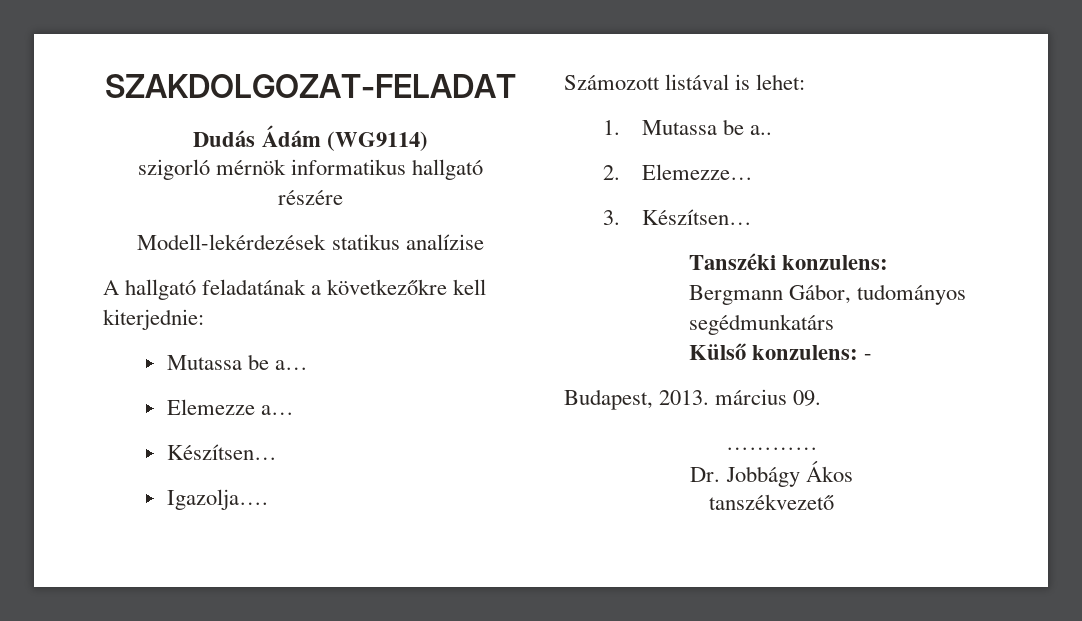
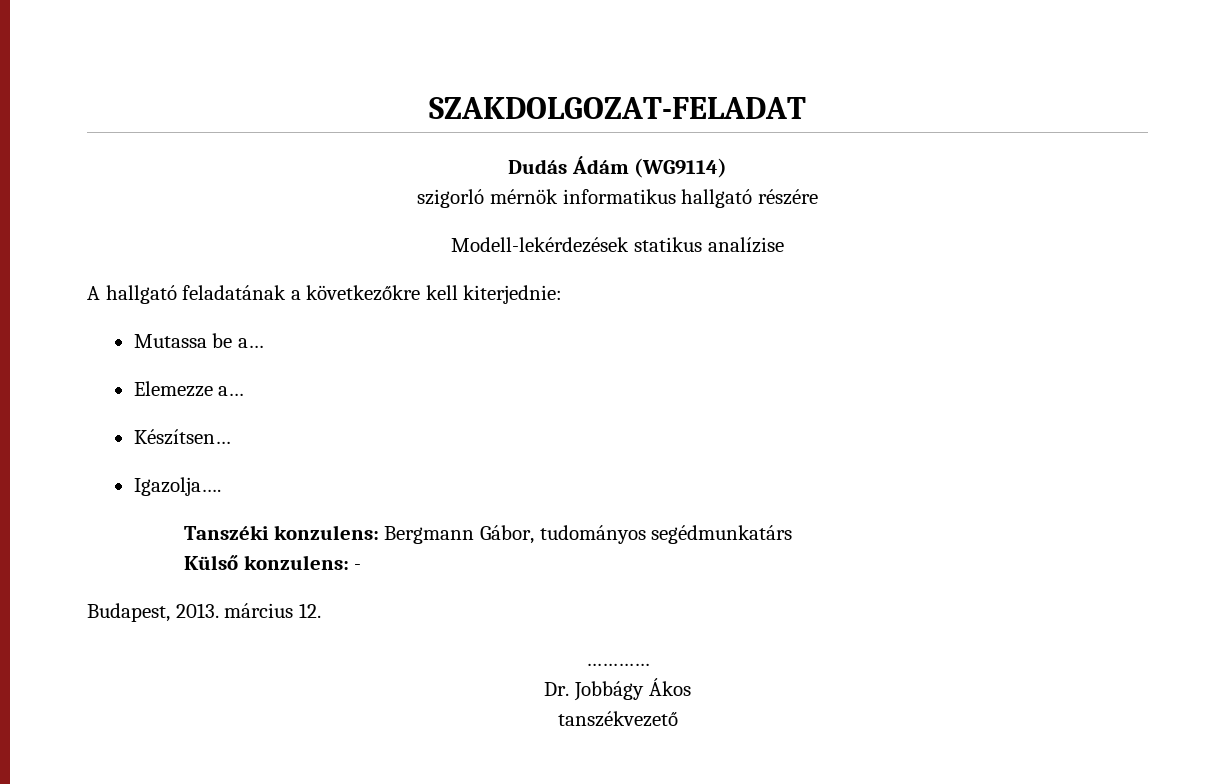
[564,74,806,90] [602,119,772,135] [602,164,753,180] [602,209,752,225] // Számozott listával is lehet: // 1. Mutassa be a.. // 2. Elemezze… // 3. Készítsen… -> (221, 486) none
[793,390,822,406] 09. -> [298,603,321,618] 12.

